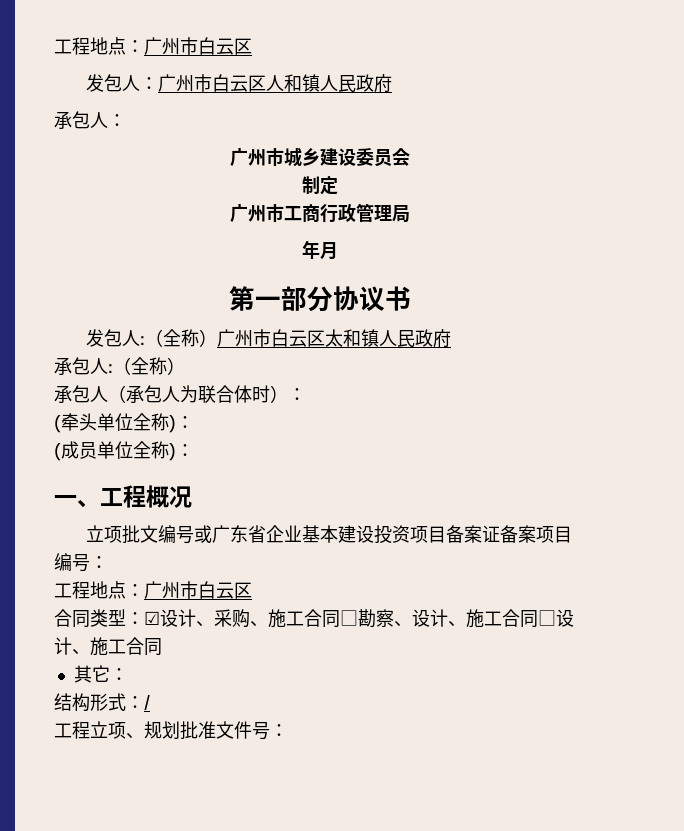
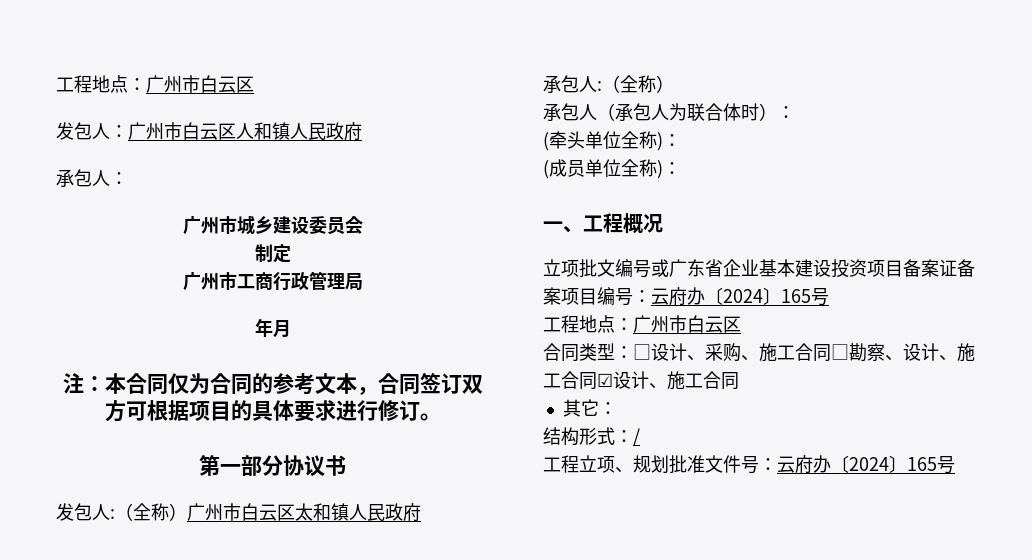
(338, 251) none -> [62,373,483,395] [104,400,441,422] // 注：本合同仅为合同的参考文本，合同签订双方可根据项目的具体要求进行修订。
(108, 562) none -> [651,287,829,306] 云府办〔2024〕165号
[144,611,160,625] ☑ -> [633,344,651,360] □
[538,610,556,626] □ -> [597,373,613,387] ☑
(288, 730) none -> [777,455,955,474] 云府办〔2024〕165号

